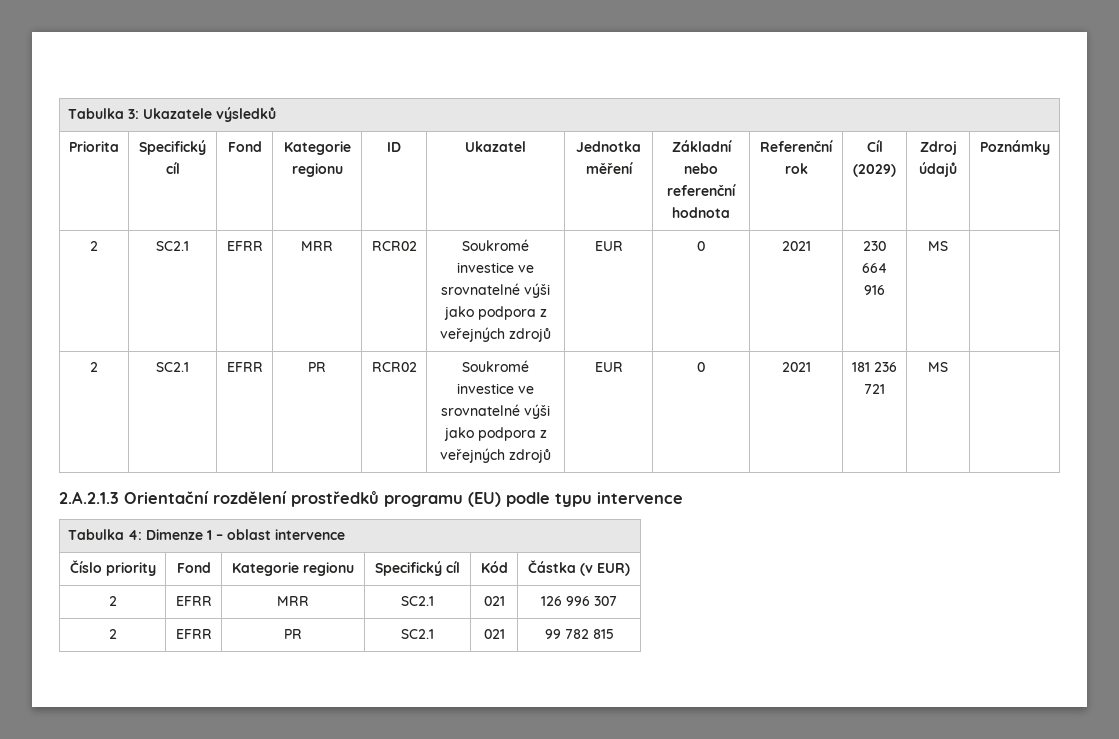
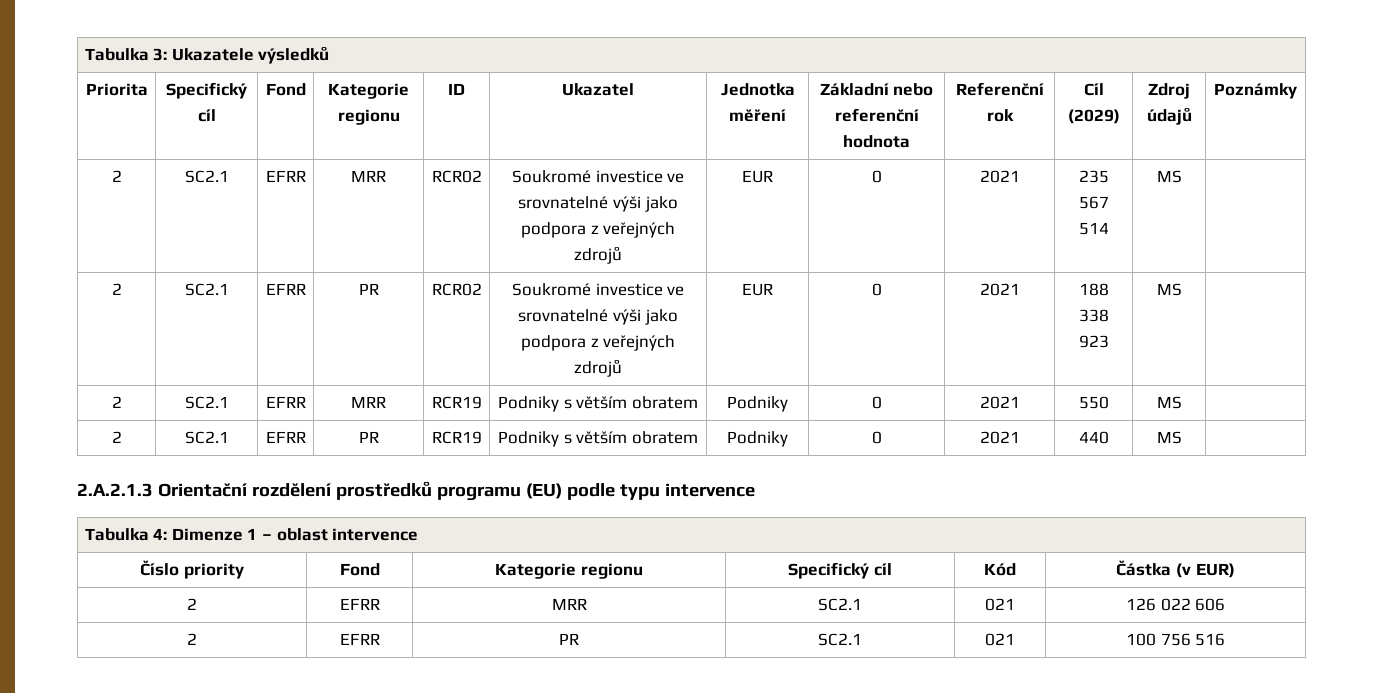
[863,241,886,251] [862,263,887,273] [864,285,885,295] 230 664 916 -> [1078,170,1109,183] [1078,196,1109,209] [1078,222,1109,235] 235 567 514
[852,362,897,372] [864,384,885,394] 181 236 721 -> [1078,283,1109,296] [1078,309,1109,322] [1078,335,1109,348] [1156,283,1182,296] [111,396,122,408] [184,396,229,409] [265,396,306,408] [351,396,386,408] [431,396,482,409] [498,396,698,412] [727,396,788,412] [871,396,882,409] [979,396,1020,409] [1078,396,1109,409] [1156,396,1182,409] [111,431,122,443] [184,431,229,444] [265,431,306,443] [358,431,379,443] [431,431,482,444] [498,431,698,447] [727,431,788,447] [871,431,882,444] [979,431,1020,444] [1078,431,1109,444] 188 338 923 | MS | // 2 | SC2.1 | EFRR | MRR | RCR19 | Podniky s větším obratem | Podniky | 0 | 2021 | 550 | MS | // 2 | SC2.1 | EFRR | PR | RCR19 | Podniky s větším obratem | Podniky | 0 | 2021 | 440
[566,596,617,606] 996 307 -> [1160,598,1226,611] 022 606
[544,629,614,639] 99 782 815 -> [1125,633,1226,646] 100 756 516

